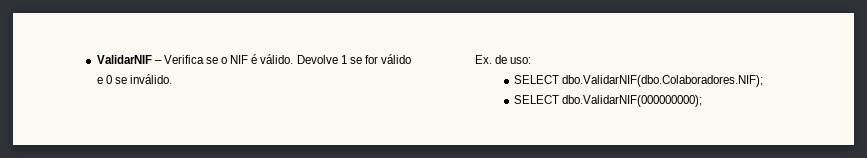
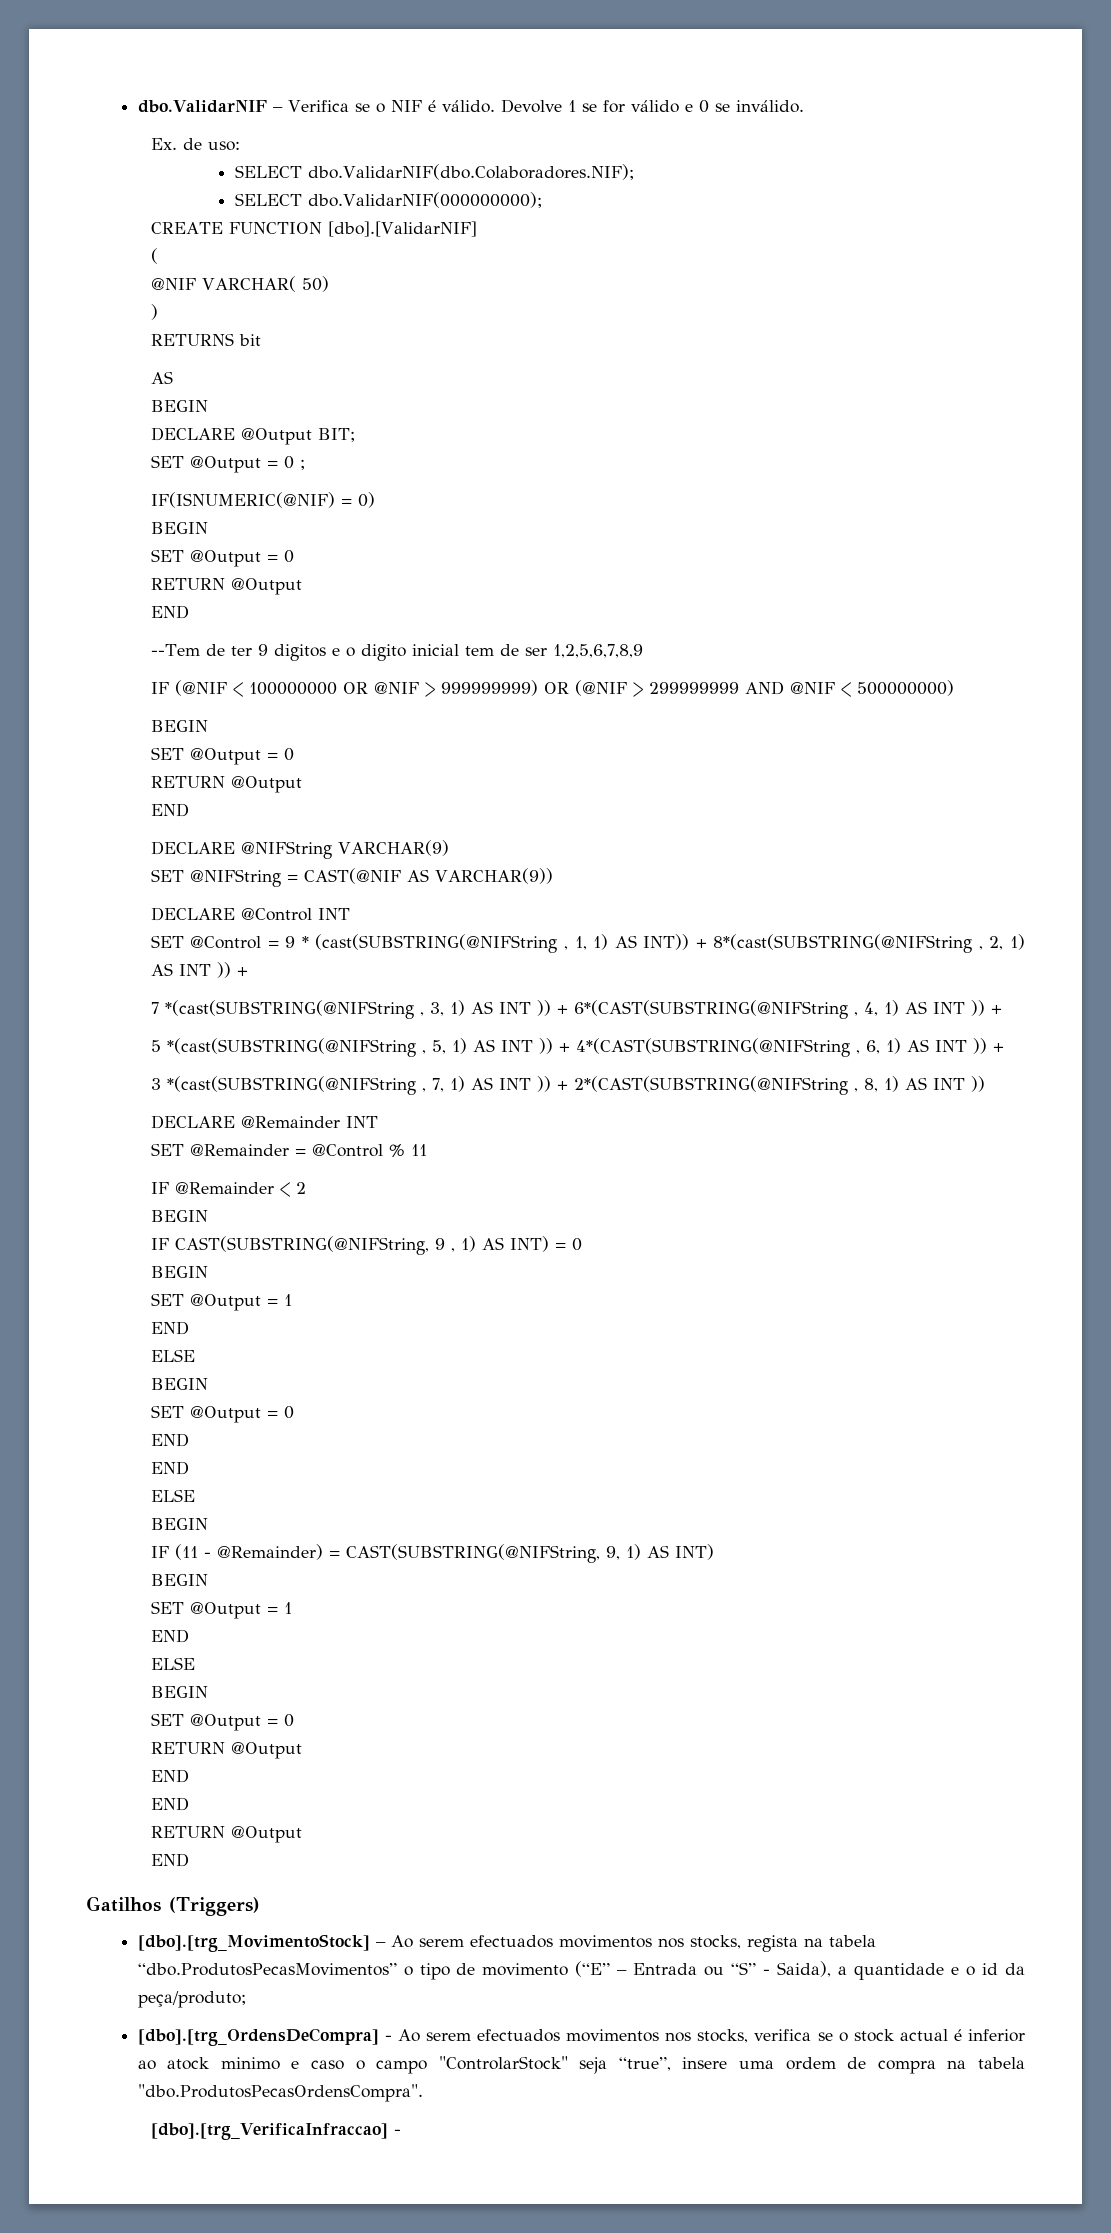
[96,55,152,64] ValidarNIF -> [137,100,267,113] dbo.ValidarNIF
(703, 101) none -> [150,221,477,237] [150,248,158,264] [150,276,329,292] [150,304,158,320] [150,333,261,346] [150,371,173,384] [150,400,208,412] [150,427,355,445] [150,455,305,473] [150,492,375,508] [150,522,208,534] [150,549,294,567] [150,578,302,595] [150,605,189,619] [150,644,643,661] [150,680,954,697] [150,720,208,732] [150,747,294,765] [150,776,302,793] [150,803,189,817] [150,840,449,859] [150,868,553,887] [150,907,350,921] [150,934,1025,953] [150,962,248,978] [150,1000,1002,1019] [150,1038,1004,1057] [150,1076,985,1095] [150,1115,378,1129] [150,1143,427,1157] [150,1182,306,1197] [150,1210,208,1222] [150,1236,582,1255] [150,1266,208,1278] [150,1293,292,1311] [150,1321,189,1335] [150,1349,195,1362] [150,1378,208,1390] [150,1405,294,1423] [150,1433,189,1447] [150,1461,189,1475] [150,1489,195,1502] [150,1518,208,1530] [150,1544,714,1563] [150,1574,208,1586] [150,1601,292,1619] [150,1629,189,1643] [150,1657,195,1670] [150,1686,208,1698] [150,1713,294,1731] [150,1742,302,1759] [150,1769,189,1783] [150,1797,189,1811] [150,1826,302,1843] [150,1853,189,1867] [86,1896,260,1916] [137,1934,876,1952] [137,1961,1025,1980] [137,1991,246,2008] [137,2028,1026,2046] [137,2056,1025,2074] [137,2084,423,2102] [150,2123,401,2140] // CREATE FUNCTION [dbo].[ValidarNIF] // ( // @NIF VARCHAR( 50) // ) // RETURNS bit // AS // BEGIN // DECLARE @Output BIT; // SET @Output = 0 ; // IF(ISNUMERIC(@NIF) = 0) // BEGIN // SET @Output = 0 // RETURN @Output // END // --Tem de ter 9 digitos e o digito inicial tem de ser 1,2,5,6,7,8,9 // IF (@NIF < 100000000 OR @NIF > 999999999) OR (@NIF > 299999999 AND @NIF < 500000000) // BEGIN // SET @Output = 0 // RETURN @Output // END // DECLARE @NIFString VARCHAR(9) // SET @NIFString = CAST(@NIF AS VARCHAR(9)) // DECLARE @Control INT // SET @Control = 9 * (cast(SUBSTRING(@NIFString , 1, 1) AS INT)) + 8*(cast(SUBSTRING(@NIFString , 2, 1) AS INT )) + // 7 *(cast(SUBSTRING(@NIFString , 3, 1) AS INT )) + 6*(CAST(SUBSTRING(@NIFString , 4, 1) AS INT )) + // 5 *(cast(SUBSTRING(@NIFString , 5, 1) AS INT )) + 4*(CAST(SUBSTRING(@NIFString , 6, 1) AS INT )) + // 3 *(cast(SUBSTRING(@NIFString , 7, 1) AS INT )) + 2*(CAST(SUBSTRING(@NIFString , 8, 1) AS INT )) // DECLARE @Remainder INT // SET @Remainder = @Control % 11 // IF @Remainder < 2 // BEGIN // IF CAST(SUBSTRING(@NIFString, 9 , 1) AS INT) = 0 // BEGIN // SET @Output = 1 // END // ELSE // BEGIN // SET @Output = 0 // END // END // ELSE // BEGIN // IF (11 - @Remainder) = CAST(SUBSTRING(@NIFString, 9, 1) AS INT) // BEGIN // SET @Output = 1 // END // ELSE // BEGIN // SET @Output = 0 // RETURN @Output // END // END // RETURN @Output // END // Gatilhos (Triggers) // [dbo].[trg_MovimentoStock] – Ao serem efectuados movimentos nos stocks, regista na tabela “dbo.ProdutosPecasMovimentos” o tipo de movimento (“E” – Entrada ou “S” - Saida), a quantidade e o id da peça/produto; // [dbo].[trg_OrdensDeCompra] - Ao serem efectuados movimentos nos stocks, verifica se o stock actual é inferior ao atock minimo e caso o campo "ControlarStock" seja “true”, insere uma ordem de compra na tabela "dbo.ProdutosPecasOrdensCompra". // [dbo].[trg_VerificaInfraccao] -

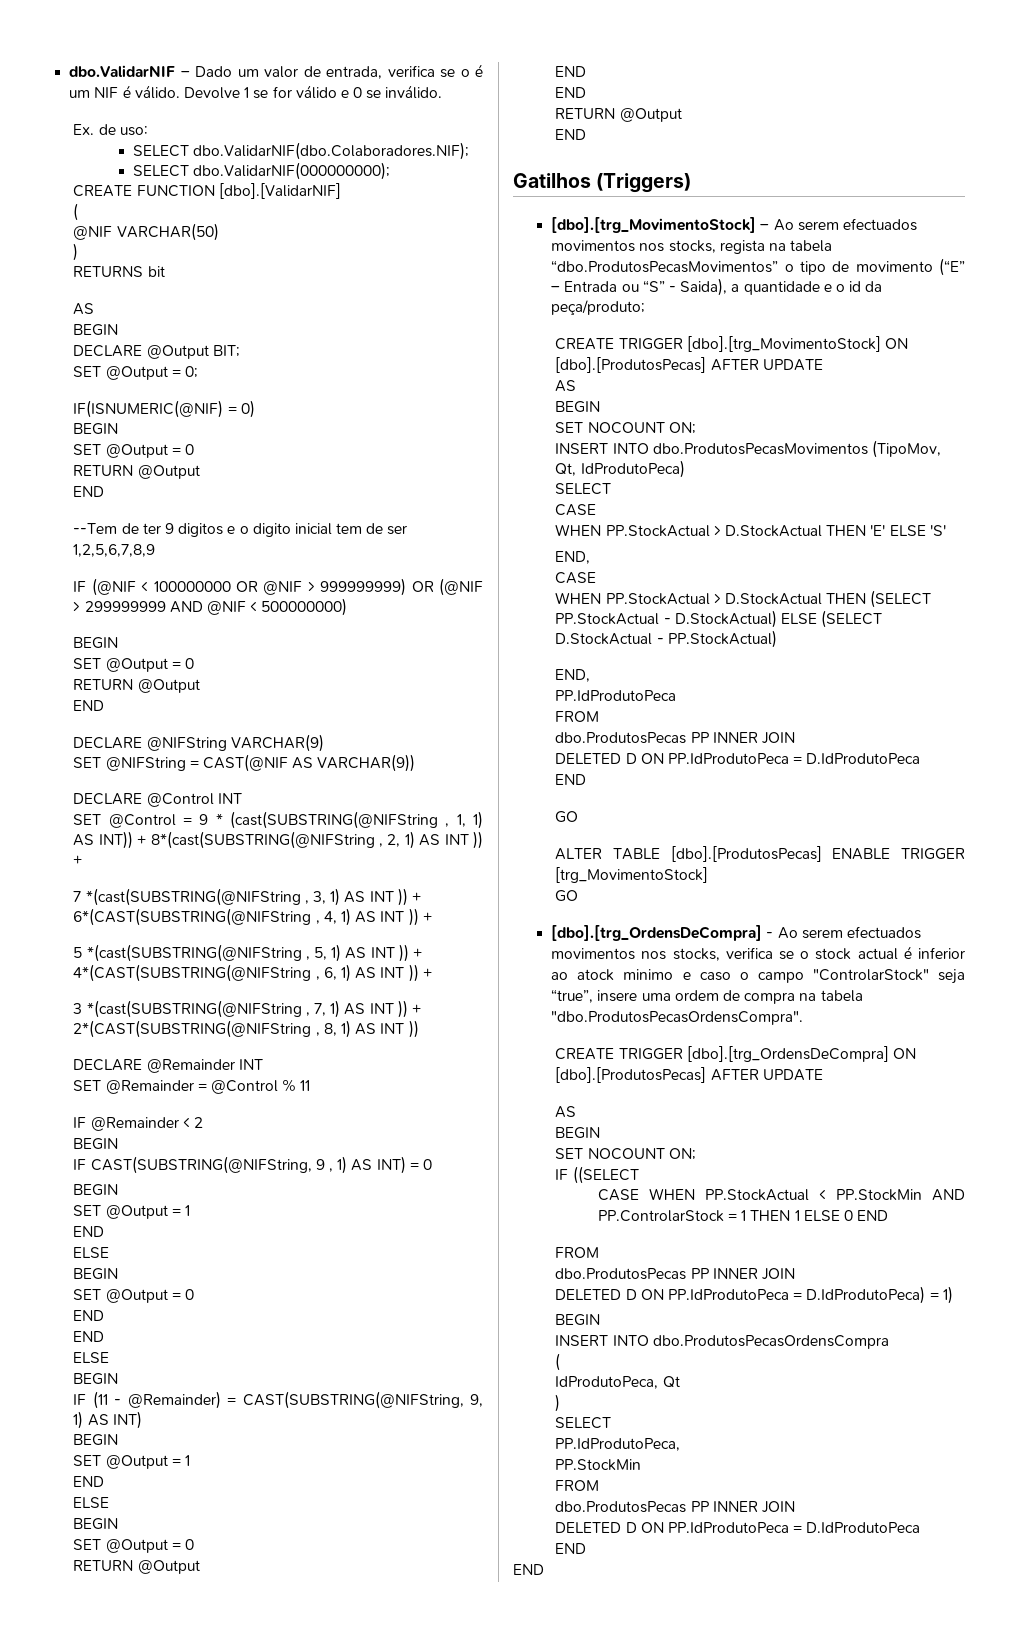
[287,100,385,113] Verifica se o -> [195,64,483,79] [69,90,91,98] Dado um valor de entrada, verifica se o é um
[201,276,329,292] VARCHAR( 50) -> [116,223,219,241] VARCHAR(50)
[283,456,305,470] 0 ; -> [184,366,198,378] 0;
(246, 1999) none -> [555,336,908,352] [555,357,823,373] [555,380,577,392] [555,401,601,413] [555,422,696,434] [555,440,941,458] [555,460,685,478] [555,483,612,495] [555,504,597,516] [555,524,946,537] [555,551,591,564] [555,572,597,584] [555,590,932,608] [555,610,883,628] [555,630,777,648] [555,669,591,682] [555,690,677,701] [555,711,600,722] [555,732,795,744] [555,753,921,764] [555,774,587,785] [555,811,579,823] [555,846,965,862] [555,867,709,883] [555,890,579,902] // CREATE TRIGGER [dbo].[trg_MovimentoStock] ON [dbo].[ProdutosPecas] AFTER UPDATE // AS // BEGIN // SET NOCOUNT ON; // INSERT INTO dbo.ProdutosPecasMovimentos (TipoMov, Qt, IdProdutoPeca) // SELECT // CASE // WHEN PP.StockActual > D.StockActual THEN 'E' ELSE 'S' // END, // CASE // WHEN PP.StockActual > D.StockActual THEN (SELECT PP.StockActual - D.StockActual) ELSE (SELECT D.StockActual - PP.StockActual) // END, // PP.IdProdutoPeca // FROM // dbo.ProdutosPecas PP INNER JOIN // DELETED D ON PP.IdProdutoPeca = D.IdProdutoPeca // END // GO // ALTER TABLE [dbo].[ProdutosPecas] ENABLE TRIGGER [trg_MovimentoStock] // GO
[150,2123,401,2140] [dbo].[trg_VerificaInfraccao] - -> [555,1046,916,1062] [555,1067,823,1083] [555,1106,577,1118] [555,1127,601,1139] [555,1148,696,1160] [555,1166,639,1184] [597,1188,965,1201] [597,1210,889,1222] [555,1247,600,1258] [555,1268,795,1280] [555,1286,953,1304] [555,1314,601,1326] [555,1335,889,1349] [555,1353,561,1371] [555,1376,680,1389] [555,1394,561,1412] [555,1417,612,1429] [555,1438,681,1451] [555,1459,642,1471] [555,1480,600,1491] [555,1501,795,1513] [555,1522,921,1533] [555,1543,587,1554] [513,1564,544,1575] CREATE TRIGGER [dbo].[trg_OrdensDeCompra] ON [dbo].[ProdutosPecas] AFTER UPDATE // AS // BEGIN // SET NOCOUNT ON; // IF ((SELECT // CASE WHEN PP.StockActual < PP.StockMin AND PP.ControlarStock = 1 THEN 1 ELSE 0 END // FROM // dbo.ProdutosPecas PP INNER JOIN // DELETED D ON PP.IdProdutoPeca = D.IdProdutoPeca) = 1) // BEGIN // INSERT INTO dbo.ProdutosPecasOrdensCompra // ( // IdProdutoPeca, Qt // ) // SELECT // PP.IdProdutoPeca, // PP.StockMin // FROM // dbo.ProdutosPecas PP INNER JOIN // DELETED D ON PP.IdProdutoPeca = D.IdProdutoPeca // END // END

